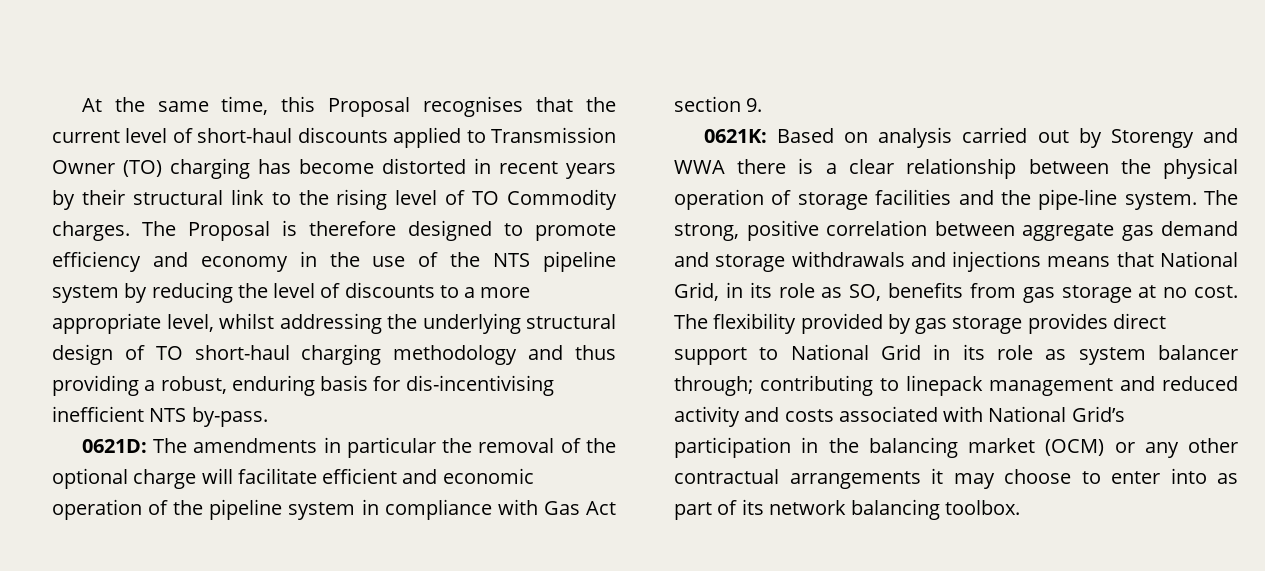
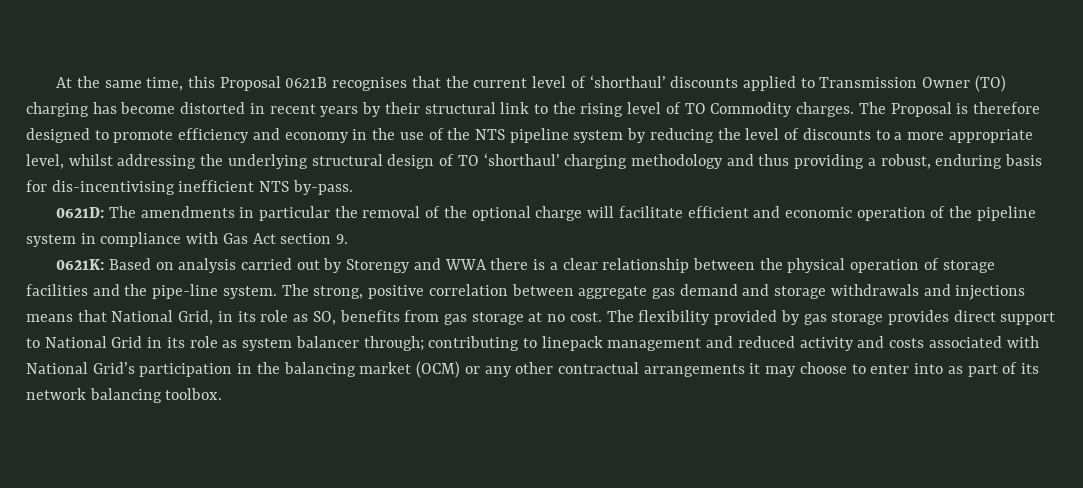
(411, 107) none -> [285,77,328,88] 0621B
[197,128,293,143] short-haul -> [589,75,666,88] ‘shorthaul’
[194,345,290,360] short-haul -> [483,153,560,166] ‘shorthaul’

